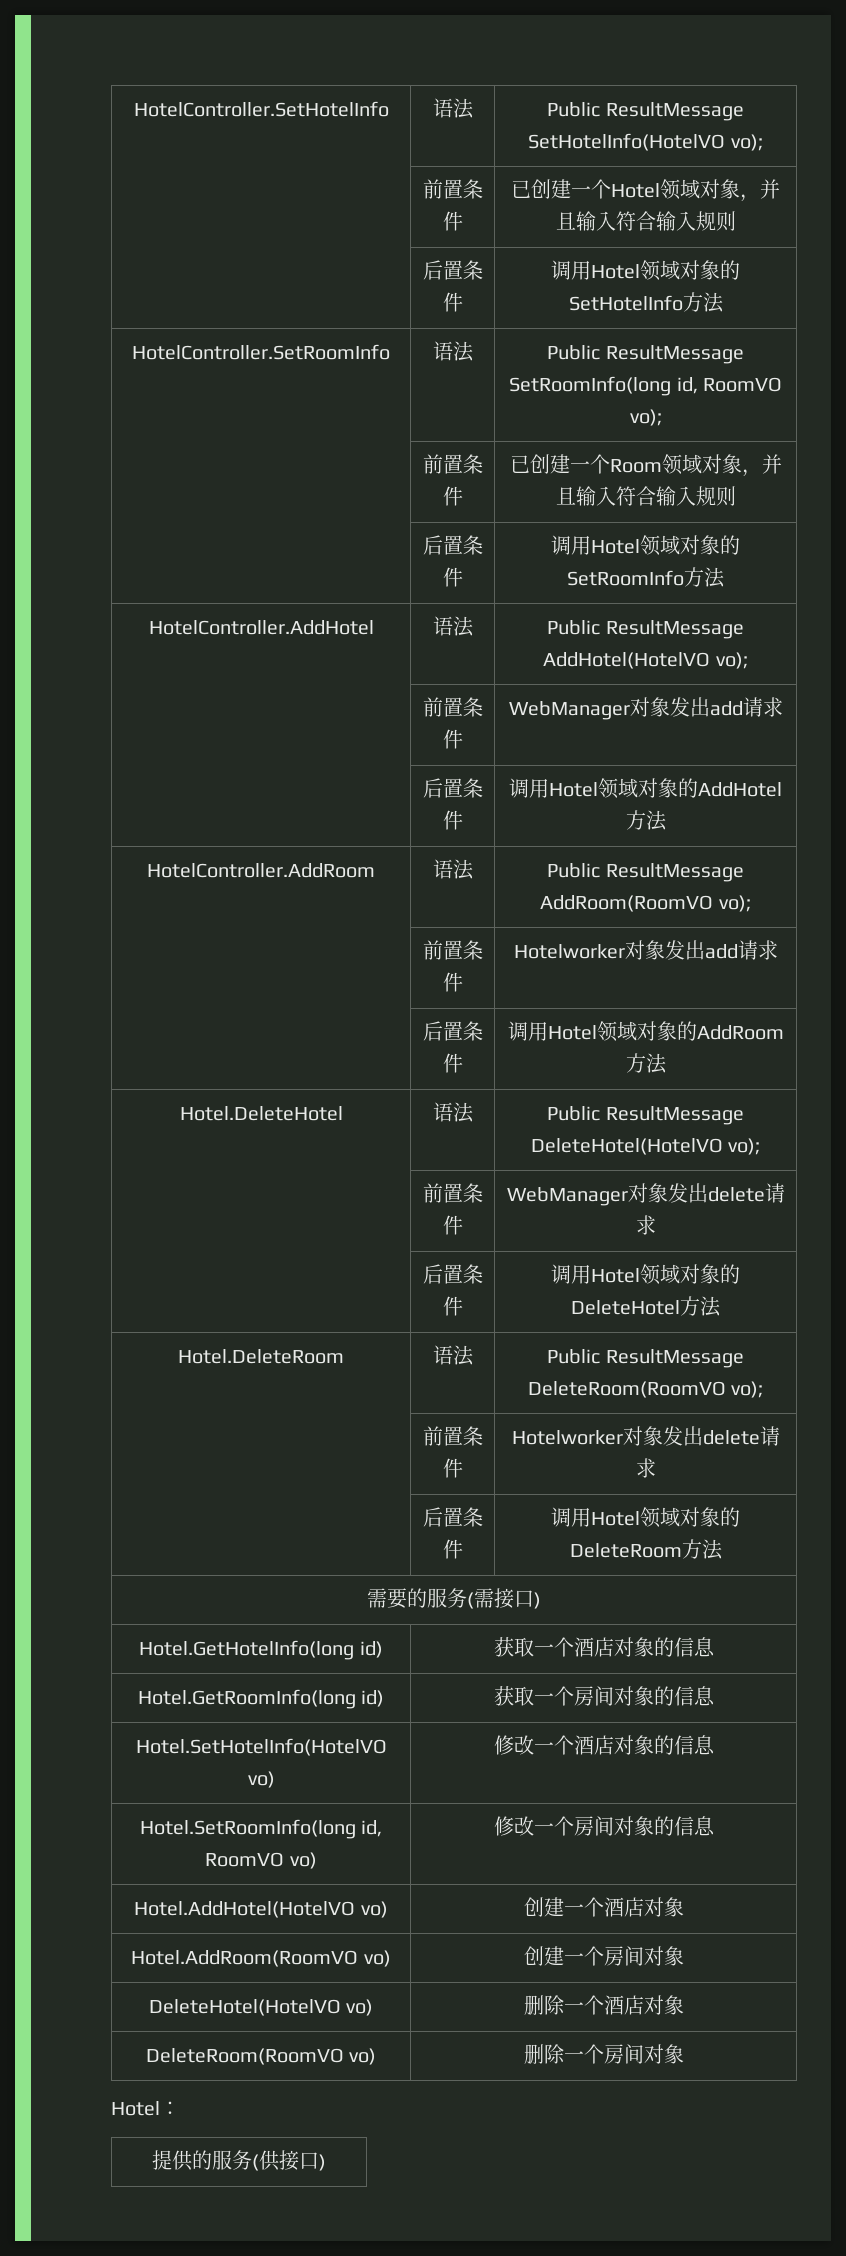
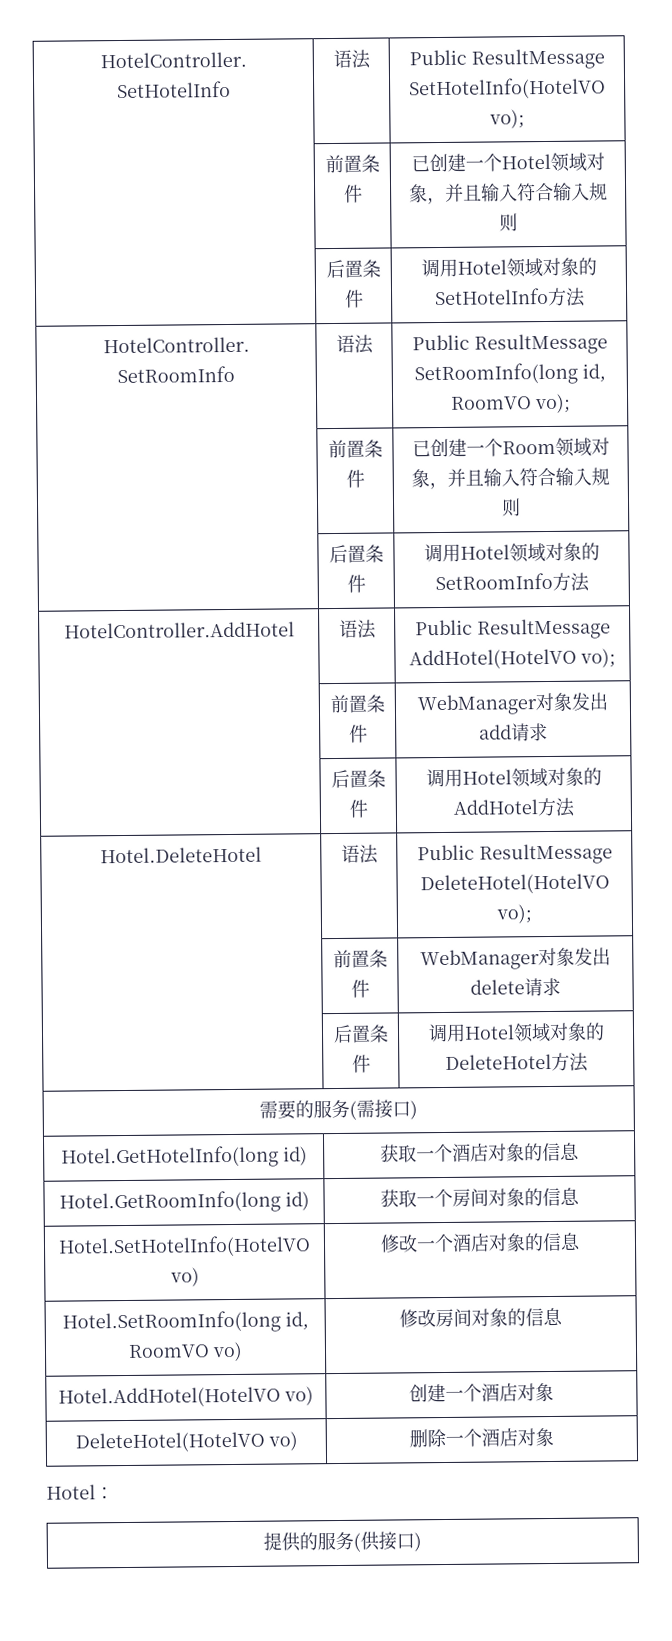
[147,863,375,878] [432,859,474,880] [547,863,744,882] [540,895,751,912] [422,940,483,960] [442,972,463,992] [513,940,778,960] [422,1021,483,1041] [442,1053,463,1073] [507,1021,784,1042] [625,1053,667,1074] // HotelController.AddRoom | 语法 | Public ResultMessage AddRoom(RoomVO vo); // | 前置条件 | Hotelworker对象发出add请求 // | 后置条件 | 调用Hotel领域对象的AddRoom方法 -> (575, 807) none
[178,1349,344,1364] [432,1345,474,1366] [547,1349,744,1368] [527,1381,764,1398] [422,1426,483,1446] [442,1458,463,1478] [511,1426,780,1446] [635,1458,656,1478] [422,1507,483,1527] [442,1539,463,1559] [551,1507,740,1528] [569,1539,723,1560] // Hotel.DeleteRoom | 语法 | Public ResultMessage DeleteRoom(RoomVO vo); // | 前置条件 | Hotelworker对象发出delete请求 // | 后置条件 | 调用Hotel领域对象的DeleteRoom方法 -> (589, 1062) none
[533,1816,574,1836] 一个 -> (436, 1318) none
[131,1950,391,1967] [523,1946,684,1966] // Hotel.AddRoom(RoomVO vo) | 创建一个房间对象 -> (554, 1392) none
[145,2048,377,2065] [523,2044,684,2064] // DeleteRoom(RoomVO vo) | 删除一个房间对象 -> (554, 1437) none

